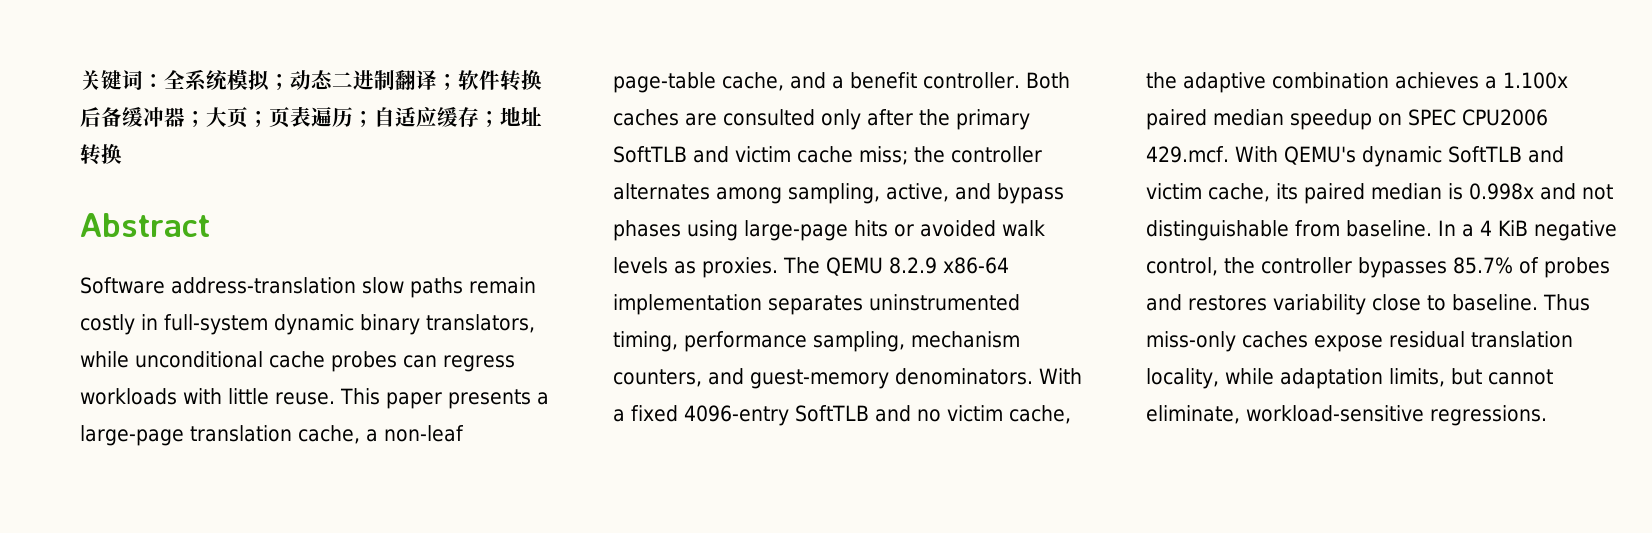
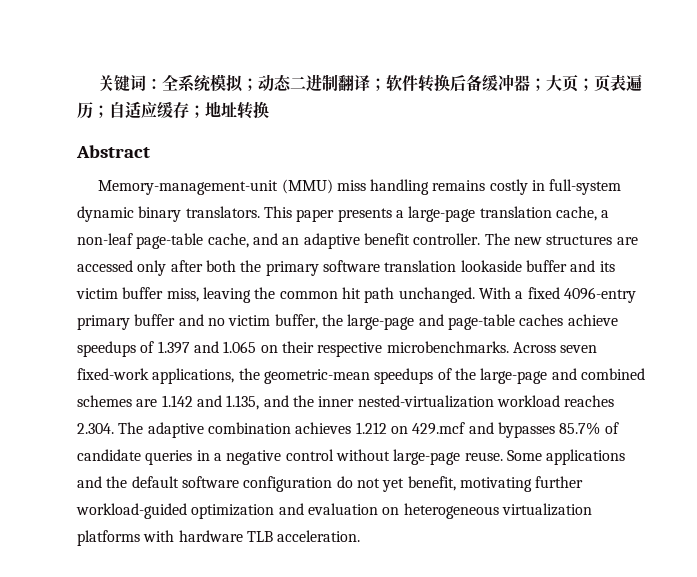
[80,277,536,298] Software address-translation slow paths remain -> [98,179,486,195] Memory-management-unit (MMU) miss handling remains
[426,314,535,333] [80,351,515,372] [80,388,335,405] translators, while unconditional cache probes can regress workloads with little reuse. -> [185,206,260,218] translators.
[832,72,1070,89] [613,109,815,126] a benefit controller. Both caches are consulted -> [282,233,638,249] [77,260,133,272] an adaptive benefit controller. The new structures are accessed
(913, 117) none -> [205,260,236,272] both
[613,146,1042,165] [613,183,1064,204] [613,220,1045,241] [613,257,1009,278] [613,294,1020,315] [613,331,1020,352] [613,368,1033,389] SoftTLB and victim cache miss; the controller alternates among sampling, active, and bypass phases using large-page hits or avoided walk levels as proxies. The QEMU 8.2.9 x86-64 implementation separates uninstrumented timing, performance sampling, mechanism counters, and guest-memory denominators. -> [322,260,615,272] [76,287,475,303] software translation lookaside buffer and its victim buffer miss, leaving the common hit path unchanged.
[794,405,869,422] SoftTLB -> [77,314,176,330] primary buffer
[1008,405,1071,424] [1146,72,1568,93] [1146,109,1548,130] [1146,146,1564,167] [1146,183,1613,204] [1146,220,1617,241] [1146,257,1610,278] [1146,294,1590,315] [1146,331,1573,352] [1146,368,1553,389] [1146,405,1547,426] cache, the adaptive combination achieves a 1.100x paired median speedup on SPEC CPU2006 429.mcf. With QEMU's dynamic SoftTLB and victim cache, its paired median is 0.998x and not distinguishable from baseline. In a 4 KiB negative control, the controller bypasses 85.7% of probes and restores variability close to baseline. Thus miss-only caches expose residual translation locality, while adaptation limits, but cannot eliminate, workload-sensitive regressions. -> [274,314,618,330] [77,341,598,357] [77,368,645,384] [77,395,615,410] [77,422,619,438] [77,449,626,465] [77,476,584,492] [76,503,592,519] [77,530,361,546] buffer, the large-page and page-table caches achieve speedups of 1.397 and 1.065 on their respective microbenchmarks. Across seven fixed-work applications, the geometric-mean speedups of the large-page and combined schemes are 1.142 and 1.135, and the inner nested-virtualization workload reaches 2.304. The adaptive combination achieves 1.212 on 429.mcf and bypasses 85.7% of candidate queries in a negative control without large-page reuse. Some applications and the default software configuration do not yet benefit, motivating further workload-guided optimization and evaluation on heterogeneous virtualization platforms with hardware TLB acceleration.

